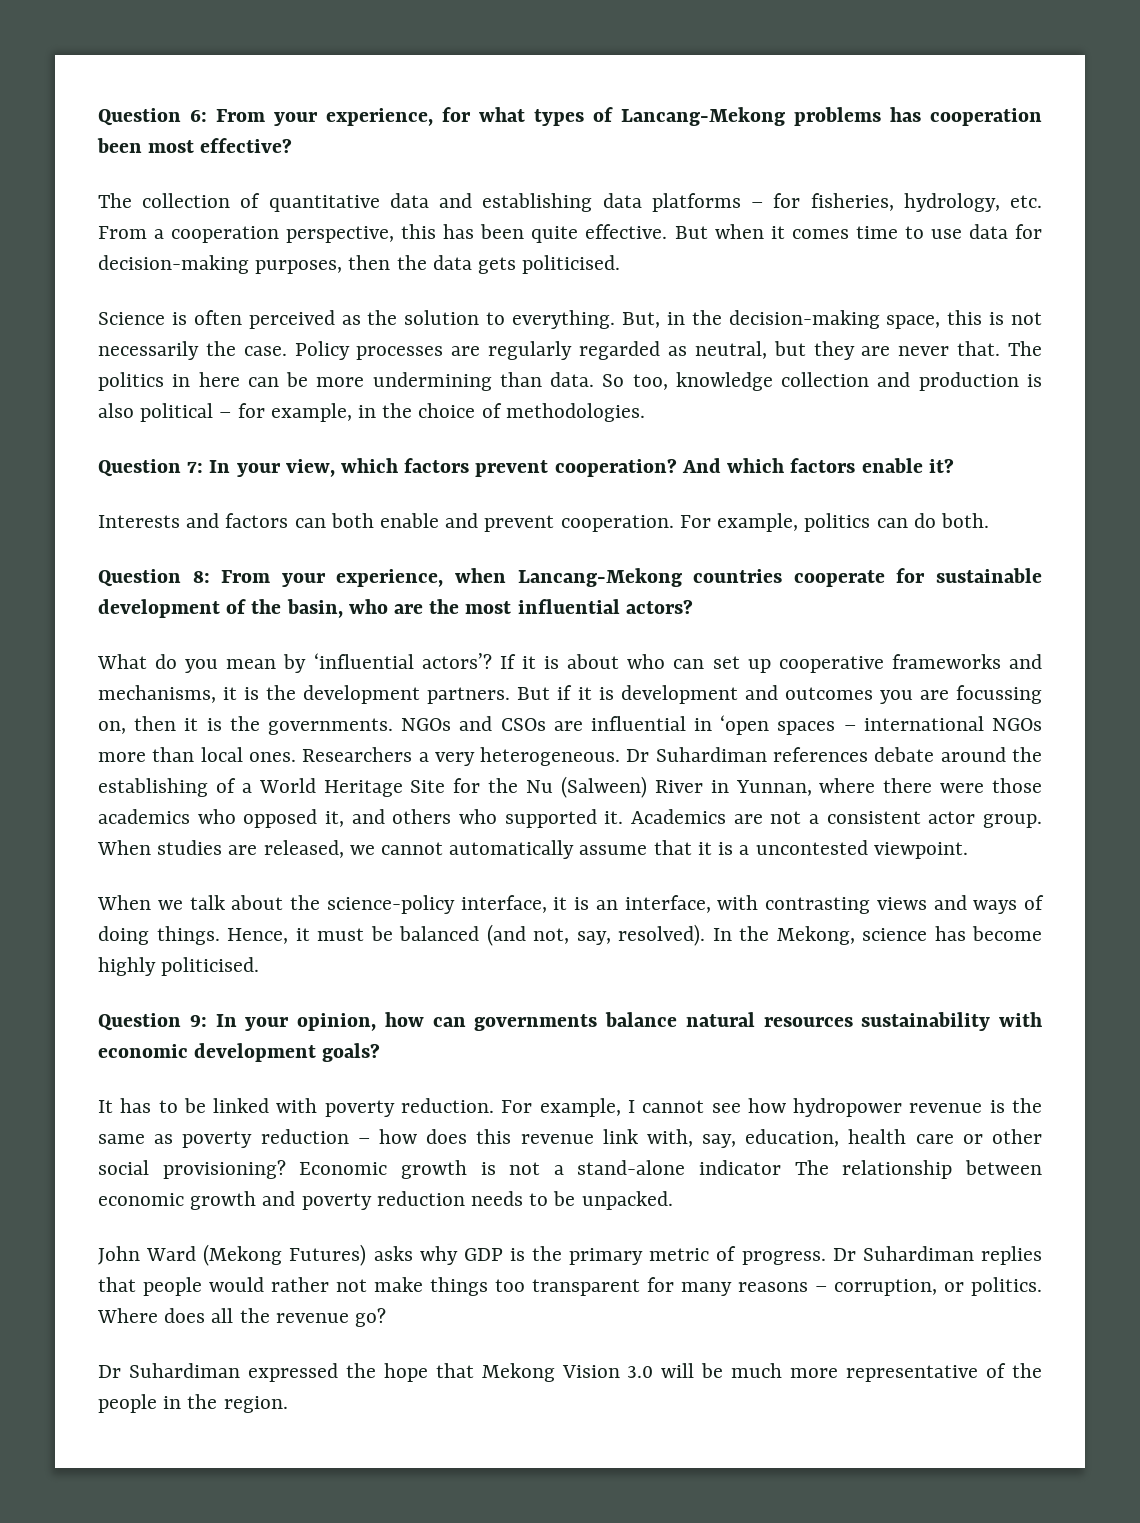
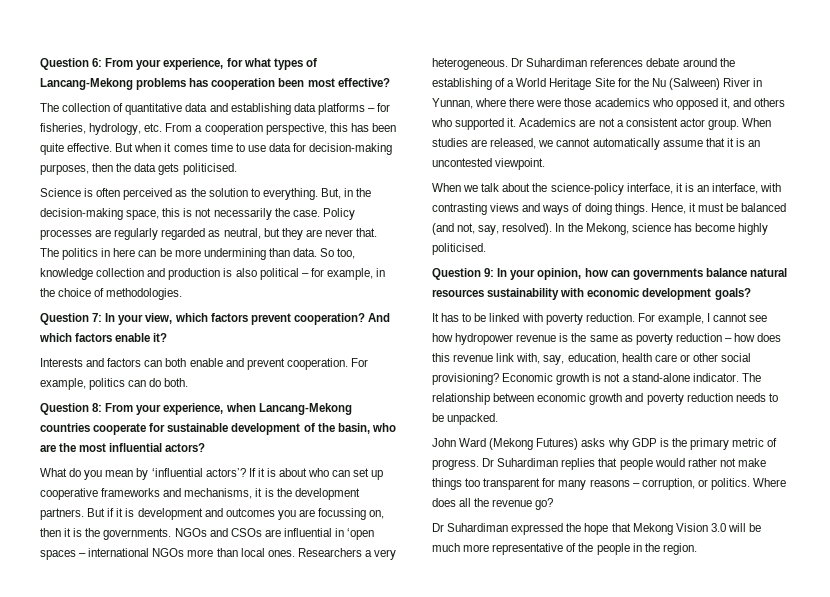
[739,845,750,855] a -> [748,140,761,147] an
[699,1160,782,1175] indicator -> [692,373,739,382] indicator.

